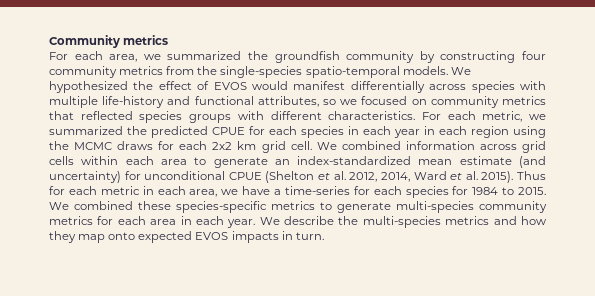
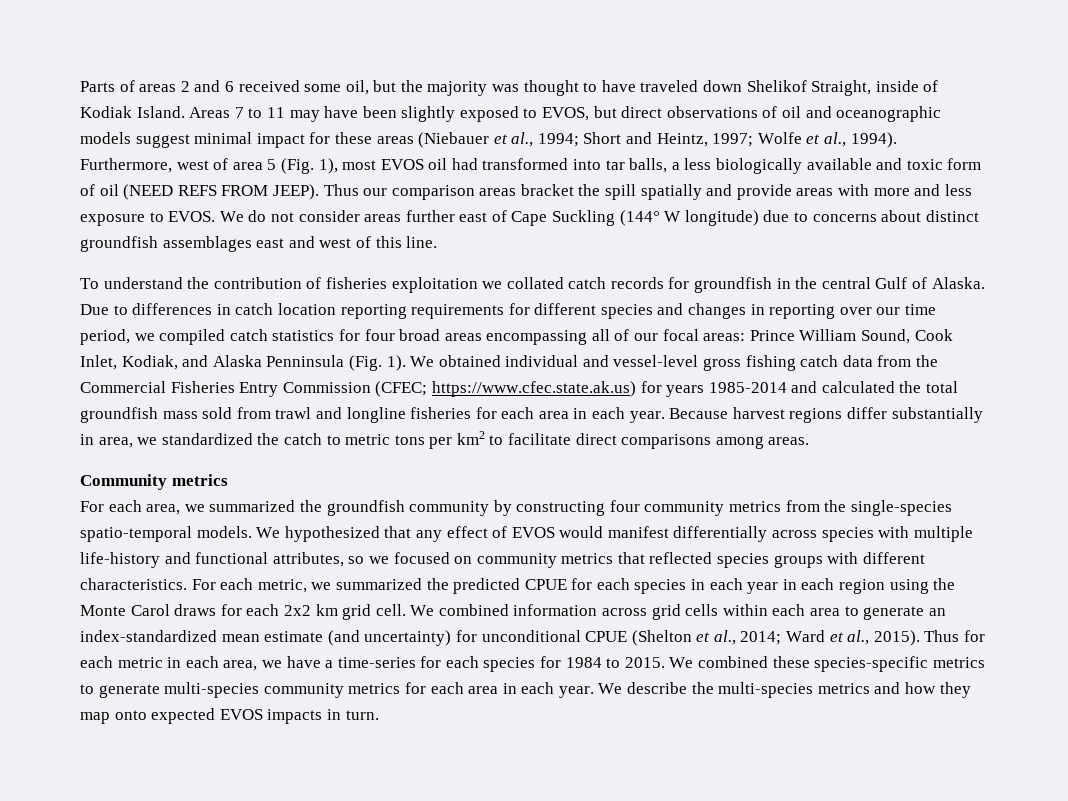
(49, 41) none -> [80,80,939,96] [80,106,942,122] [80,132,897,148] [80,158,982,174] [80,184,972,200] [80,210,979,226] [80,236,438,252] [80,277,985,293] [80,303,937,319] [80,329,953,345] [80,355,939,371] [80,381,959,397] [80,407,983,423] [80,431,810,449] Parts of areas 2 and 6 received some oil, but the majority was thought to have traveled down Shelikof Straight, inside of Kodiak Island. Areas 7 to 11 may have been slightly exposed to EVOS, but direct observations of oil and oceanographic models suggest minimal impact for these areas (Niebauer et al., 1994; Short and Heintz, 1997; Wolfe et al., 1994). Furthermore, west of area 5 (Fig. 1), most EVOS oil had transformed into tar balls, a less biologically available and toxic form of oil (NEED REFS FROM JEEP). Thus our comparison areas bracket the spill spatially and provide areas with more and less exposure to EVOS. We do not consider areas further east of Cape Suckling (144° W longitude) due to concerns about distinct groundfish assemblages east and west of this line. // To understand the contribution of fisheries exploitation we collated catch records for groundfish in the central Gulf of Alaska. Due to differences in catch location reporting requirements for different species and changes in reporting over our time period, we compiled catch statistics for four broad areas encompassing all of our focal areas: Prince William Sound, Cook Inlet, Kodiak, and Alaska Penninsula (Fig. 1). We obtained individual and vessel-level gross fishing catch data from the Commercial Fisheries Entry Commission (CFEC; https://www.cfec.state.ak.us) for years 1985-2014 and calculated the total groundfish mass sold from trawl and longline fisheries for each area in each year. Because harvest regions differ substantially in area, we standardized the catch to metric tons per km2 to facilitate direct comparisons among areas. //
[133,81,154,90] the -> [384,526,442,542] that any
[74,142,113,150] MCMC -> [80,604,170,616] Monte Carol
[333,171,410,182] al. 2012, 2014, -> [713,630,782,645] al., 2014;
[465,171,478,180] al. -> [847,630,870,645] al.,

